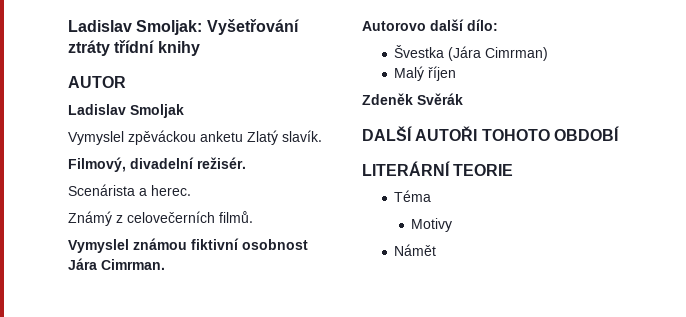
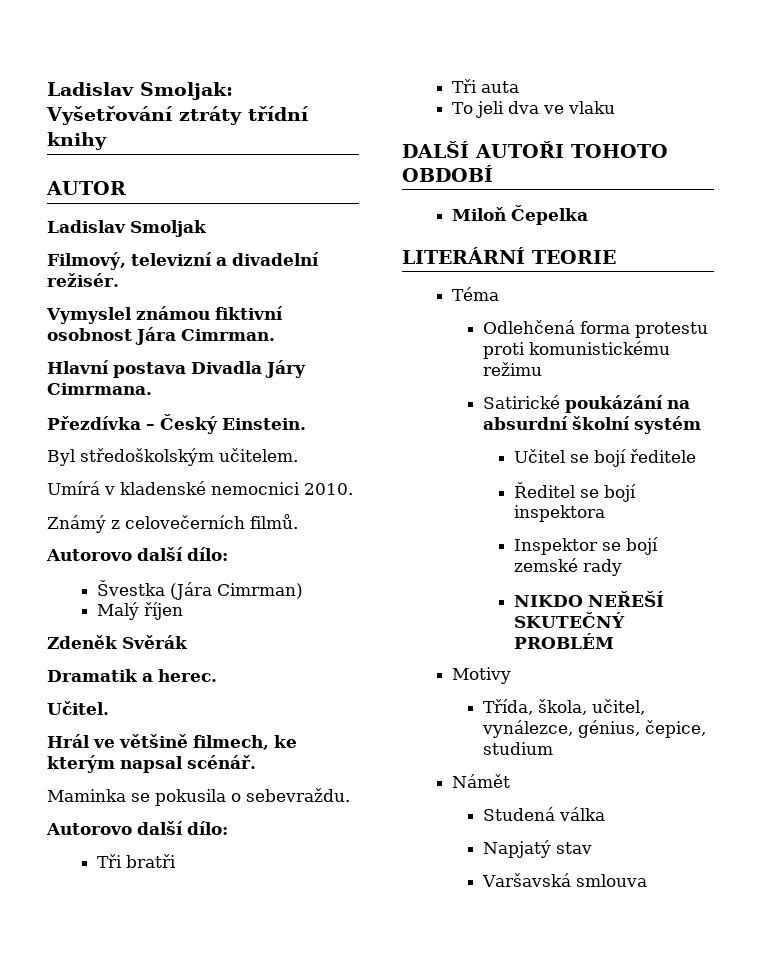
[68,130,322,145] // Vymyslel zpěváckou anketu Zlatý slavík. -> (207, 228) none
(126, 164) none -> [130,252,227,266] televizní a
[68,184,191,196] [68,211,253,226] // Scenárista a herec. // Známý z celovečerních filmů. -> (119, 280) none
(165, 264) none -> [47,360,306,378] [47,383,152,395] [47,414,306,434] [47,448,298,466] [47,481,353,495] [47,514,298,533] // Hlavní postava Divadla Járy Cimrmana. // Přezdívka – Český Einstein. // Byl středoškolským učitelem. // Umírá v kladenské nemocnici 2010. // Známý z celovečerních filmů.
(463, 99) none -> [47,669,217,682] [47,701,109,715] [47,734,297,750] [47,755,256,773] [47,788,350,806] [46,821,228,835] [96,854,176,868] [451,79,519,93] [451,101,615,118] // Dramatik a herec. // Učitel. // Hrál ve většině filmech, ke kterým napsal scénář. // Maminka se pokusila o sebevraždu. // Autorovo další dílo: // Tři bratři // Tři auta // To jeli dva ve vlaku
(619, 133) none -> [451,205,588,225] // Miloň Čepelka
[411,218,453,232] [394,244,437,256] Motivy // Námět -> [483,320,709,338] [483,341,671,359] [483,362,543,376] [483,395,691,413] [483,416,702,434] [513,449,696,467] [513,482,636,502] [513,505,605,522] [513,537,658,555] [513,558,622,576] [513,591,664,607] [513,612,625,628] [513,633,614,649] [451,667,511,684] [483,699,646,715] [482,720,707,738] [483,742,554,755] [451,774,510,788] [483,807,606,821] [483,840,593,858] [482,873,648,887] Odlehčená forma protestu proti komunistickému režimu // Satirické poukázání na absurdní školní systém // Učitel se bojí ředitele // Ředitel se bojí inspektora // Inspektor se bojí zemské rady // NIKDO NEŘEŠÍ SKUTEČNÝ PROBLÉM // Motivy // Třída, škola, učitel, vynálezce, génius, čepice, studium // Námět // Studená válka // Napjatý stav // Varšavská smlouva

